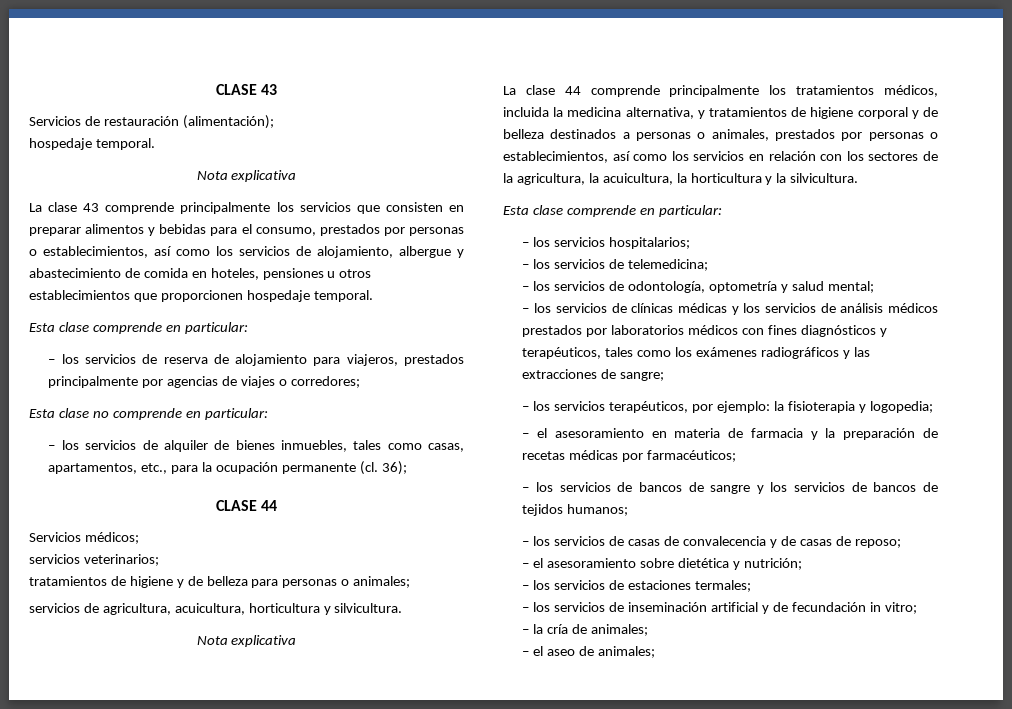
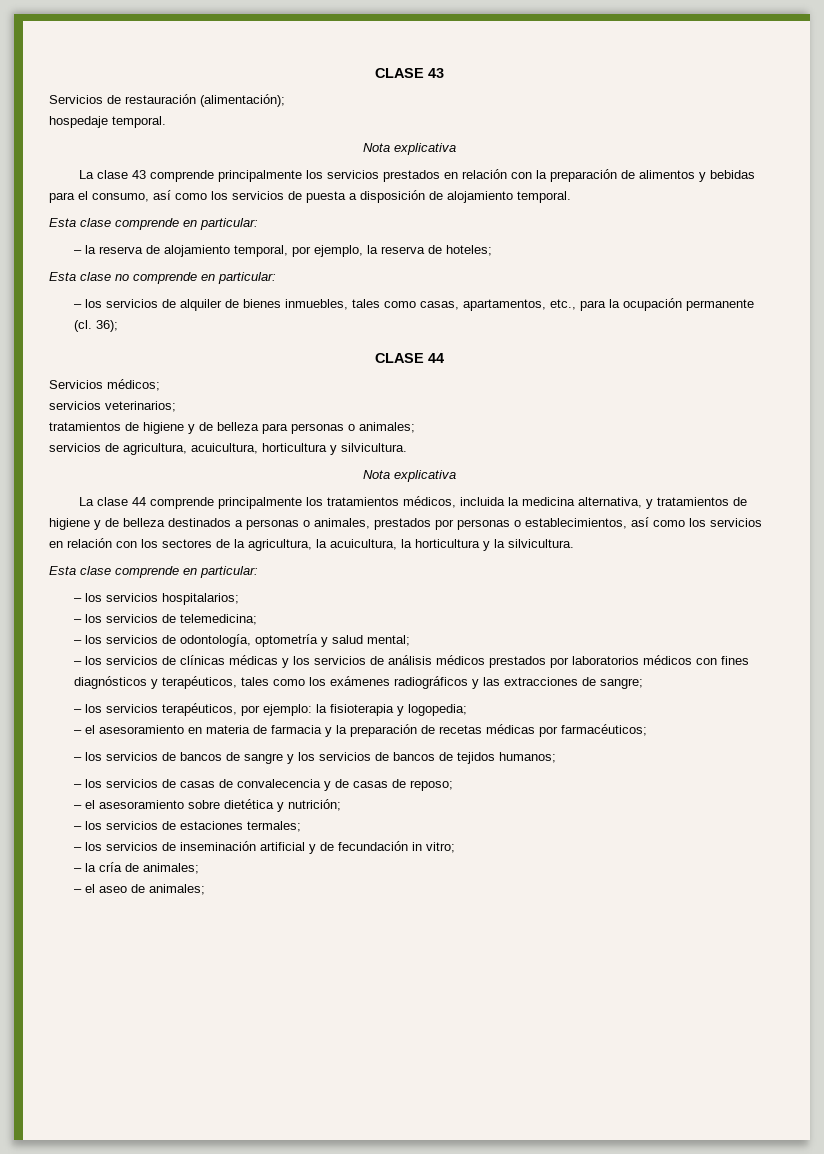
[356,202,464,214] [29,227,81,236] que consisten en preparar -> [383,169,636,182] prestados en relación con la preparación de
[319,224,464,236] [29,246,148,258] prestados por personas o establecimientos, -> (149, 197) none
[317,246,464,258] [29,268,372,280] [29,290,310,302] alojamiento, albergue y abastecimiento de comida en hoteles, pensiones u otros establecimientos que proporcionen hospedaje -> [306,190,513,203] puesta a disposición de alojamiento
[61,354,464,366] [48,376,360,388] los servicios de reserva de alojamiento para viajeros, prestados principalmente por agencias de viajes o corredores; -> [84,245,492,257] la reserva de alojamiento temporal, por ejemplo, la reserva de hoteles;
[857,107,908,119] corporal -> (90, 524) none

